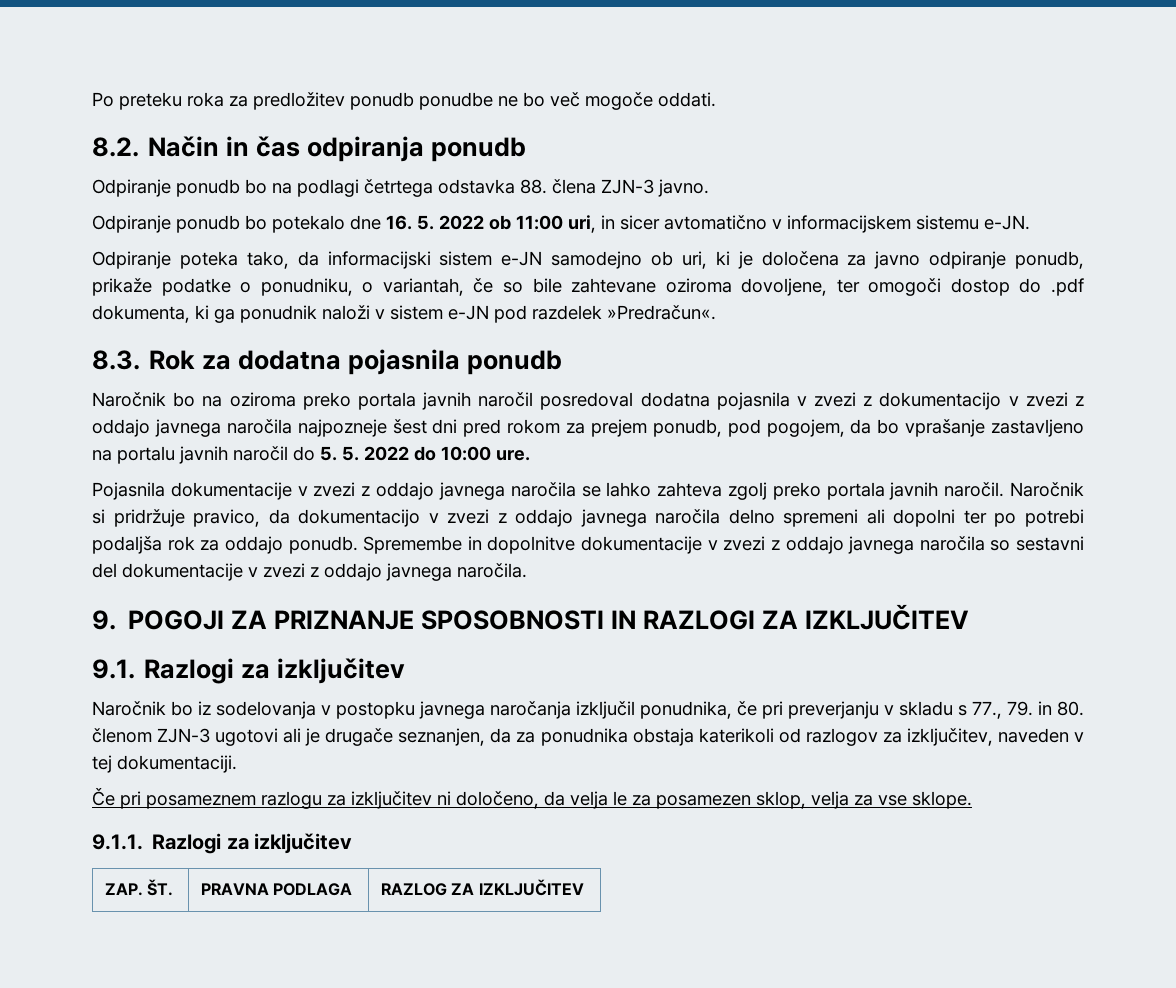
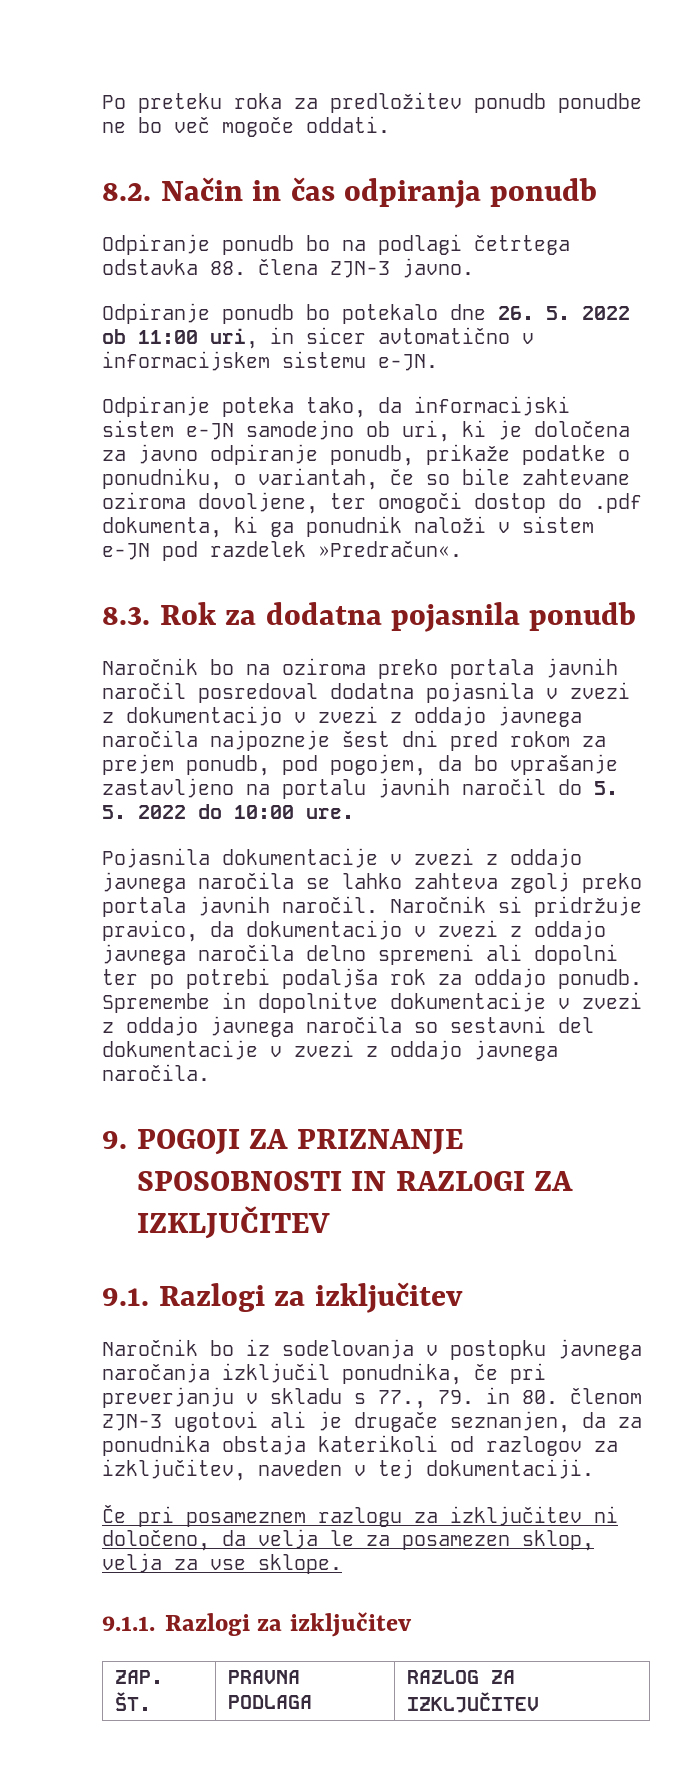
[386,215,412,230] 16. -> [498,306,534,320] 26.

